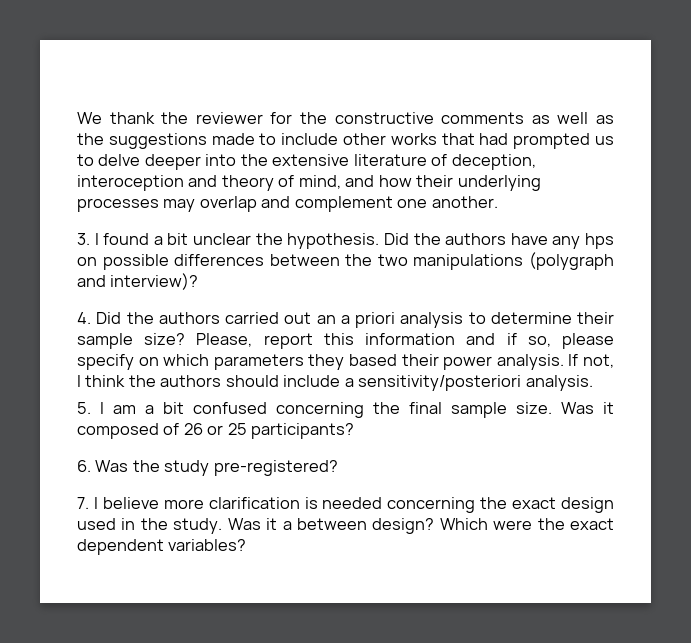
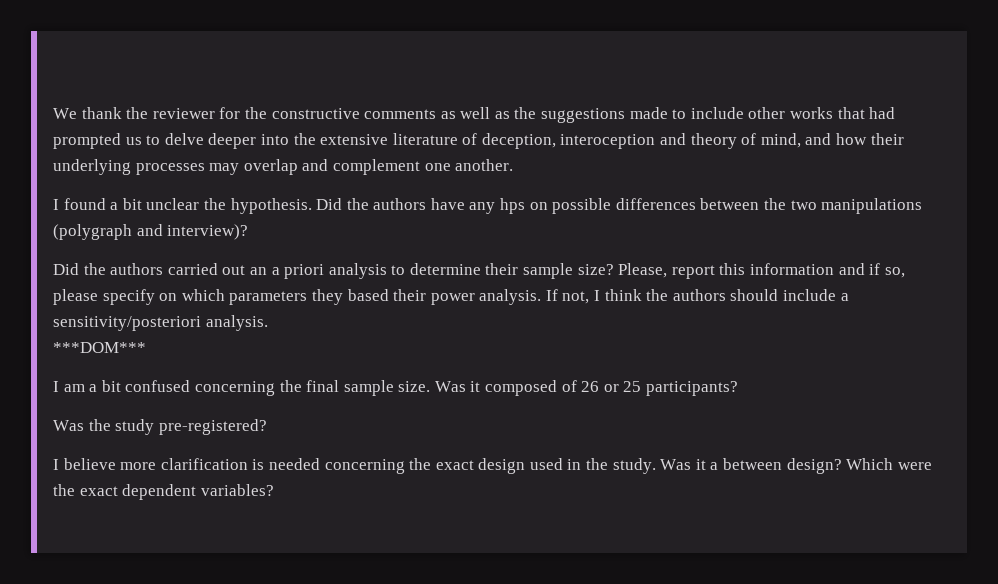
[77,233,90,245] 3. -> (514, 165) none
[77,312,91,324] 4. -> (249, 232) none
[77,402,91,414] 5. -> [53,342,146,353] ***DOM*** //
[77,460,91,472] 6. -> (739, 388) none
[77,497,89,509] 7. -> (267, 427) none

